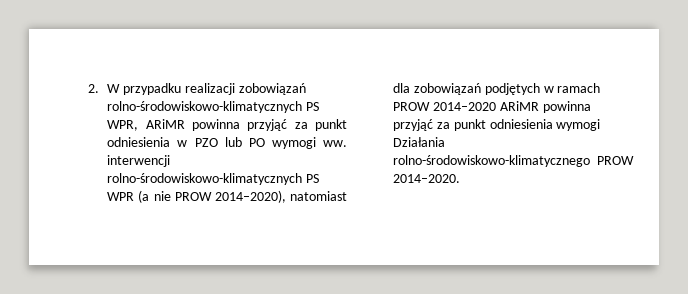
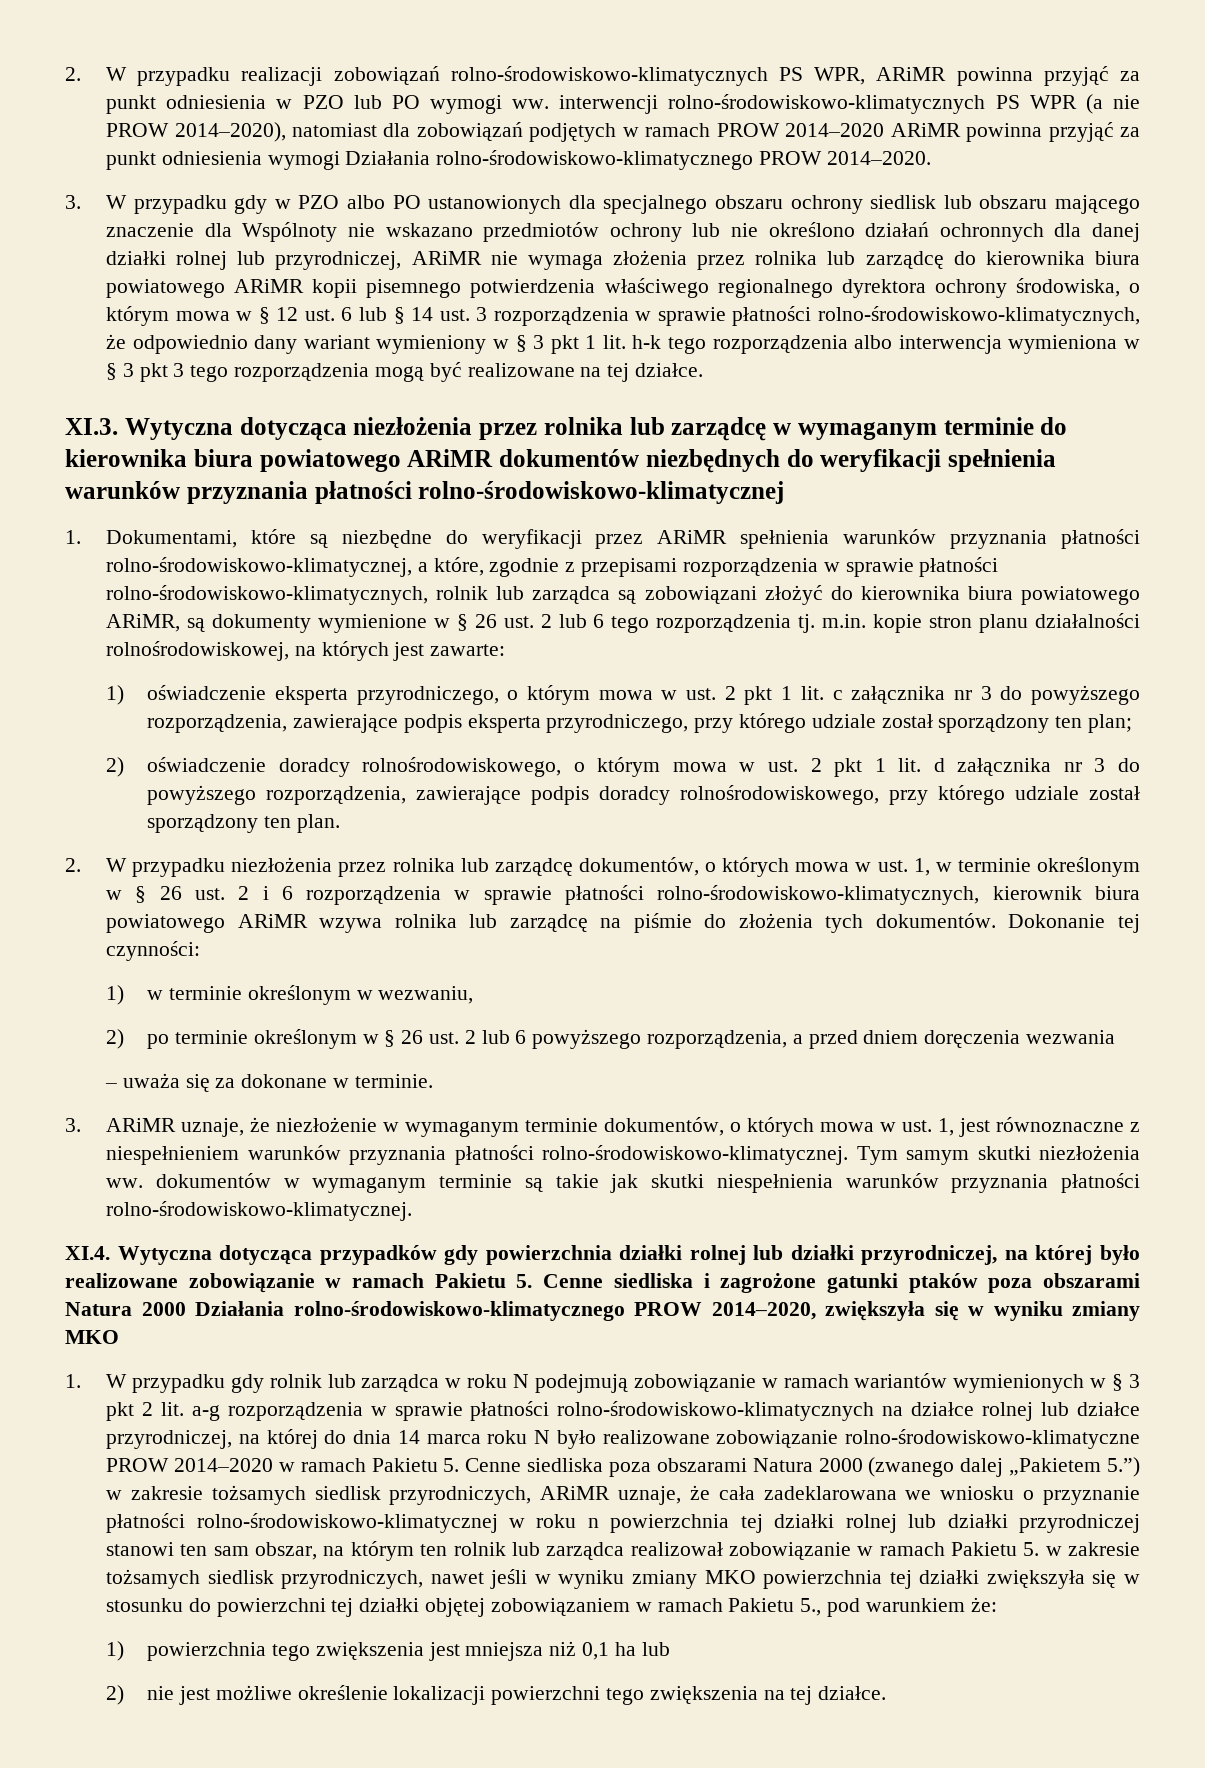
(461, 178) none -> [65,195,1140,214] [106,222,1140,242] [106,250,1140,270] [106,278,1140,298] [106,306,1140,326] [106,334,1140,354] [106,362,703,382] [65,417,1068,441] [65,449,1056,473] [65,481,785,504] [65,529,1140,549] [106,557,999,577] [106,585,1140,605] [106,613,1141,633] [106,641,506,661] [106,685,1140,705] [147,713,1132,733] [106,757,1141,777] [147,785,1141,805] [147,814,340,833] [65,857,1140,877] [106,885,1140,905] [106,913,1141,933] [106,941,201,961] [106,985,474,1005] [106,1029,1115,1049] [105,1073,433,1092] [65,1117,1140,1137] [106,1145,1140,1165] [106,1173,1140,1193] [106,1201,413,1221] [65,1245,1140,1265] [65,1273,1141,1293] [65,1301,1140,1321] [65,1330,119,1344] [65,1373,1140,1393] [106,1401,1140,1421] [106,1429,1140,1449] [106,1457,1141,1477] [106,1485,1140,1505] [106,1513,1141,1533] [106,1541,1140,1561] [106,1569,1140,1589] [106,1597,997,1617] [106,1641,670,1661] [106,1685,887,1705] // 3. W przypadku gdy w PZO albo PO ustanowionych dla specjalnego obszaru ochrony siedlisk lub obszaru mającego znaczenie dla Wspólnoty nie wskazano przedmiotów ochrony lub nie określono działań ochronnych dla danej działki rolnej lub przyrodniczej, ARiMR nie wymaga złożenia przez rolnika lub zarządcę do kierownika biura powiatowego ARiMR kopii pisemnego potwierdzenia właściwego regionalnego dyrektora ochrony środowiska, o którym mowa w § 12 ust. 6 lub § 14 ust. 3 rozporządzenia w sprawie płatności rolno-środowiskowo-klimatycznych, że odpowiednio dany wariant wymieniony w § 3 pkt 1 lit. h-k tego rozporządzenia albo interwencja wymieniona w § 3 pkt 3 tego rozporządzenia mogą być realizowane na tej działce. // XI.3. Wytyczna dotycząca niezłożenia przez rolnika lub zarządcę w wymaganym terminie do kierownika biura powiatowego ARiMR dokumentów niezbędnych do weryfikacji spełnienia warunków przyznania płatności rolno-środowiskowo-klimatycznej // 1. Dokumentami, które są niezbędne do weryfikacji przez ARiMR spełnienia warunków przyznania płatności rolno-środowiskowo-klimatycznej, a które, zgodnie z przepisami rozporządzenia w sprawie płatności rolno-środowiskowo-klimatycznych, rolnik lub zarządca są zobowiązani złożyć do kierownika biura powiatowego ARiMR, są dokumenty wymienione w § 26 ust. 2 lub 6 tego rozporządzenia tj. m.in. kopie stron planu działalności rolnośrodowiskowej, na których jest zawarte: // 1) oświadczenie eksperta przyrodniczego, o którym mowa w ust. 2 pkt 1 lit. c załącznika nr 3 do powyższego rozporządzenia, zawierające podpis eksperta przyrodniczego, przy którego udziale został sporządzony ten plan; // 2) oświadczenie doradcy rolnośrodowiskowego, o którym mowa w ust. 2 pkt 1 lit. d załącznika nr 3 do powyższego rozporządzenia, zawierające podpis doradcy rolnośrodowiskowego, przy którego udziale został sporządzony ten plan. // 2. W przypadku niezłożenia przez rolnika lub zarządcę dokumentów, o których mowa w ust. 1, w terminie określonym w § 26 ust. 2 i 6 rozporządzenia w sprawie płatności rolno-środowiskowo-klimatycznych, kierownik biura powiatowego ARiMR wzywa rolnika lub zarządcę na piśmie do złożenia tych dokumentów. Dokonanie tej czynności: // 1) w terminie określonym w wezwaniu, // 2) po terminie określonym w § 26 ust. 2 lub 6 powyższego rozporządzenia, a przed dniem doręczenia wezwania // – uważa się za dokonane w terminie. // 3. ARiMR uznaje, że niezłożenie w wymaganym terminie dokumentów, o których mowa w ust. 1, jest równoznaczne z niespełnieniem warunków przyznania płatności rolno-środowiskowo-klimatycznej. Tym samym skutki niezłożenia ww. dokumentów w wymaganym terminie są takie jak skutki niespełnienia warunków przyznania płatności rolno-środowiskowo-klimatycznej. // XI.4. Wytyczna dotycząca przypadków gdy powierzchnia działki rolnej lub działki przyrodniczej, na której było realizowane zobowiązanie w ramach Pakietu 5. Cenne siedliska i zagrożone gatunki ptaków poza obszarami Natura 2000 Działania rolno-środowiskowo-klimatycznego PROW 2014–2020, zwiększyła się w wyniku zmiany MKO // 1. W przypadku gdy rolnik lub zarządca w roku N podejmują zobowiązanie w ramach wariantów wymienionych w § 3 pkt 2 lit. a-g rozporządzenia w sprawie płatności rolno-środowiskowo-klimatycznych na działce rolnej lub działce przyrodniczej, na której do dnia 14 marca roku N było realizowane zobowiązanie rolno-środowiskowo-klimatyczne PROW 2014–2020 w ramach Pakietu 5. Cenne siedliska poza obszarami Natura 2000 (zwanego dalej „Pakietem 5.”) w zakresie tożsamych siedlisk przyrodniczych, ARiMR uznaje, że cała zadeklarowana we wniosku o przyznanie płatności rolno-środowiskowo-klimatycznej w roku n powierzchnia tej działki rolnej lub działki przyrodniczej stanowi ten sam obszar, na którym ten rolnik lub zarządca realizował zobowiązanie w ramach Pakietu 5. w zakresie tożsamych siedlisk przyrodniczych, nawet jeśli w wyniku zmiany MKO powierzchnia tej działki zwiększyła się w stosunku do powierzchni tej działki objętej zobowiązaniem w ramach Pakietu 5., pod warunkiem że: // 1) powierzchnia tego zwiększenia jest mniejsza niż 0,1 ha lub // 2) nie jest możliwe określenie lokalizacji powierzchni tego zwiększenia na tej działce.

